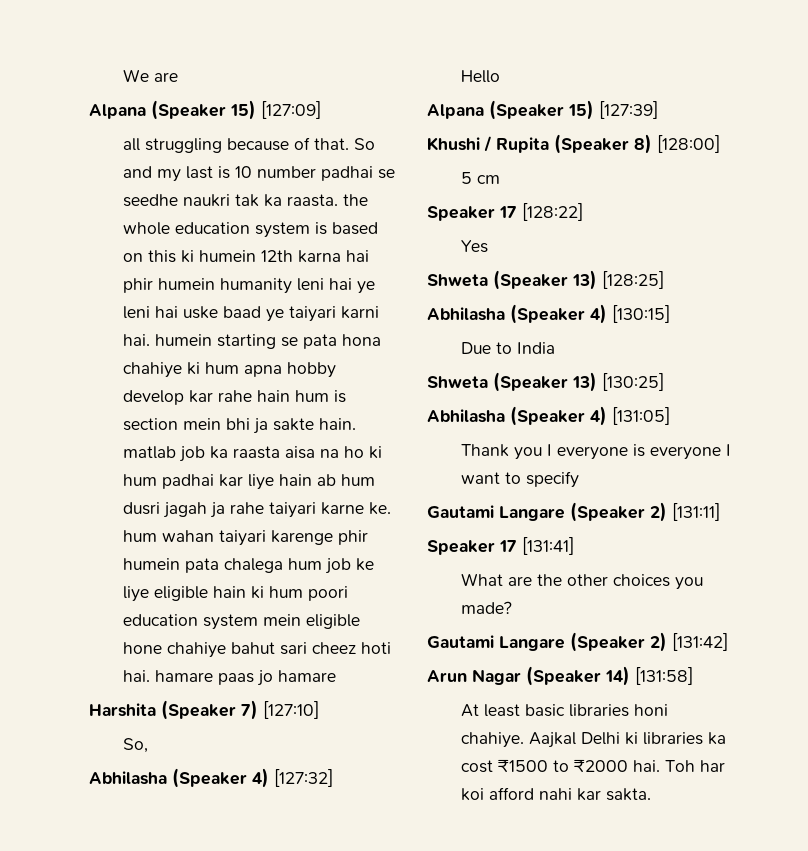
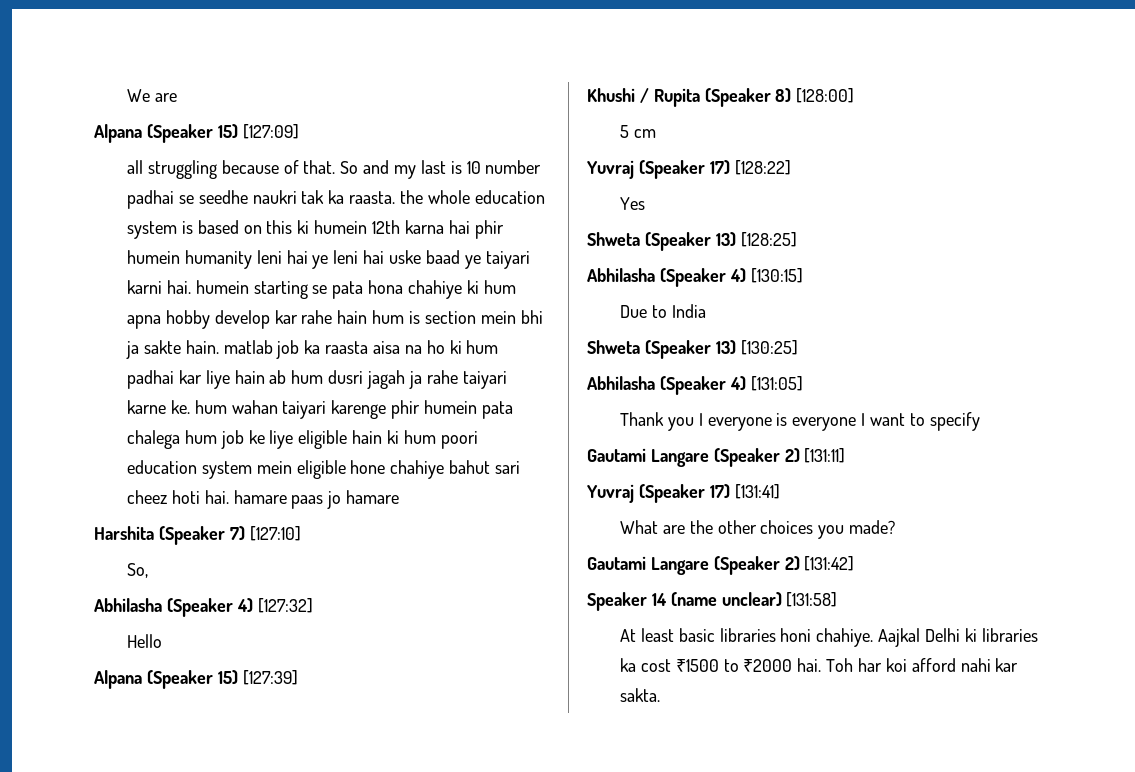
[427,206,517,221] Speaker 17 -> [587,160,730,179] Yuvraj (Speaker 17)
[427,540,517,555] Speaker 17 -> [587,484,730,503] Yuvraj (Speaker 17)
[427,666,630,686] Arun Nagar (Speaker 14) -> [587,592,782,611] Speaker 14 (name unclear)

